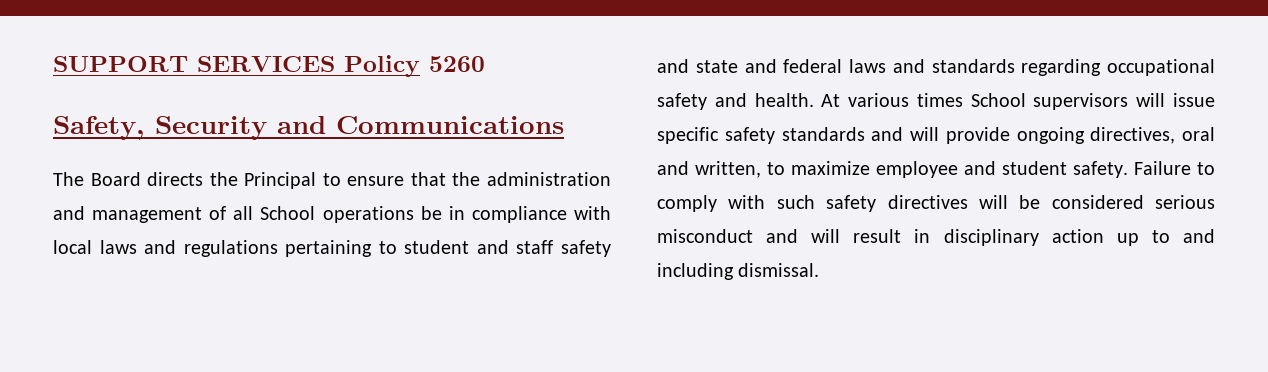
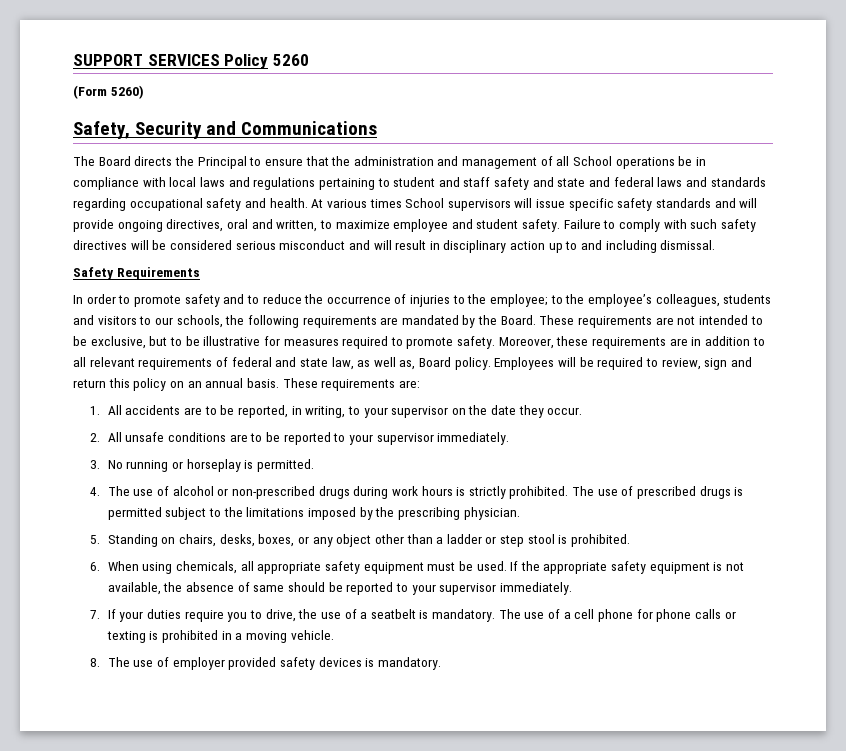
(485, 64) none -> [73,85,144,99] // (Form 5260)
(820, 270) none -> [73,267,200,280] [73,294,772,307] [73,315,763,328] [73,336,765,349] [73,357,752,370] [73,378,420,391] [90,405,583,418] [90,432,510,445] [90,459,314,472] [90,486,744,499] [107,507,520,520] [90,534,631,547] [90,561,745,574] [107,582,572,595] [90,609,736,622] [106,630,334,643] [90,657,441,670] // Safety Requirements // In order to promote safety and to reduce the occurrence of injuries to the employee; to the employee’s colleagues, students and visitors to our schools, the following requirements are mandated by the Board. These requirements are not intended to be exclusive, but to be illustrative for measures required to promote safety. Moreover, these requirements are in addition to all relevant requirements of federal and state law, as well as, Board policy. Employees will be required to review, sign and return this policy on an annual basis. These requirements are: // 1. All accidents are to be reported, in writing, to your supervisor on the date they occur. // 2. All unsafe conditions are to be reported to your supervisor immediately. // 3. No running or horseplay is permitted. // 4. The use of alcohol or non-prescribed drugs during work hours is strictly prohibited. The use of prescribed drugs is permitted subject to the limitations imposed by the prescribing physician. // 5. Standing on chairs, desks, boxes, or any object other than a ladder or step stool is prohibited. // 6. When using chemicals, all appropriate safety equipment must be used. If the appropriate safety equipment is not available, the absence of same should be reported to your supervisor immediately. // 7. If your duties require you to drive, the use of a seatbelt is mandatory. The use of a cell phone for phone calls or texting is prohibited in a moving vehicle. // 8. The use of employer provided safety devices is mandatory.

